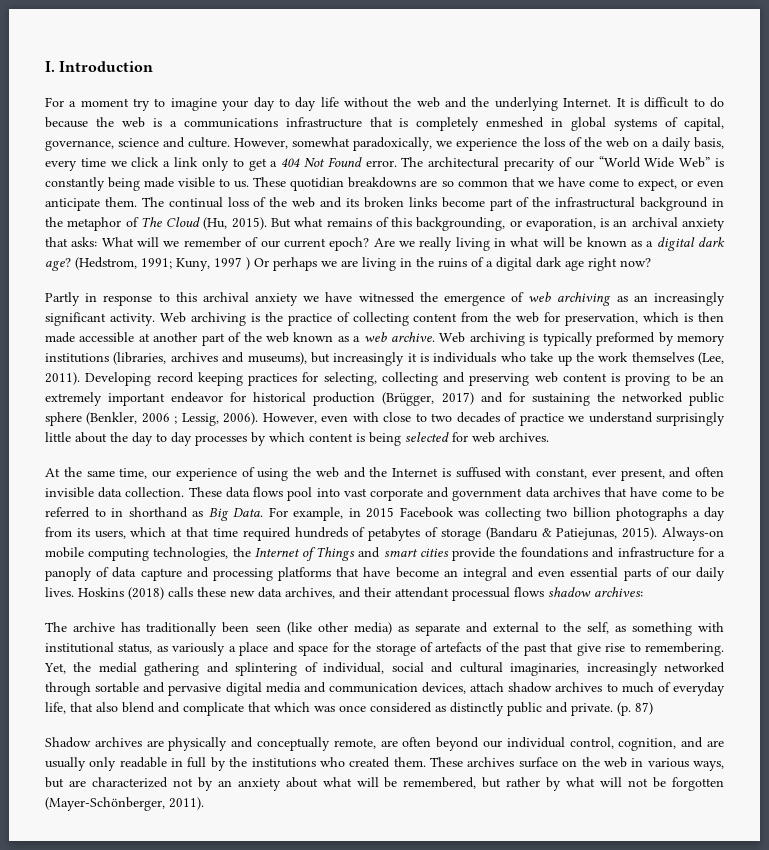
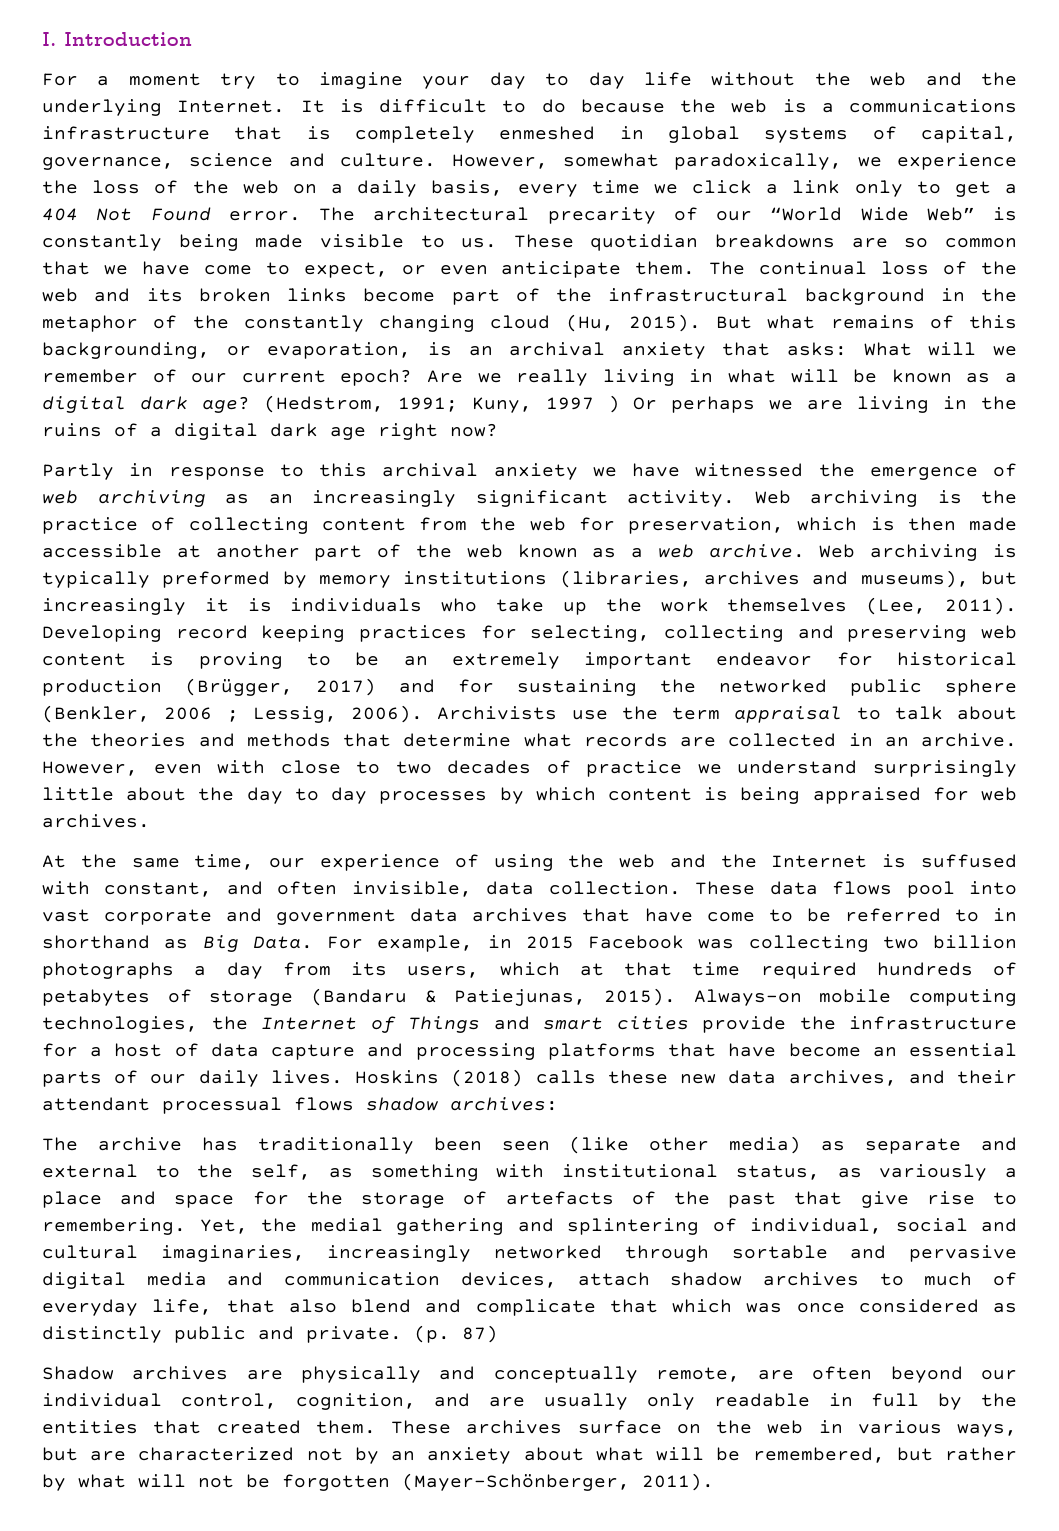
[140,217,201,227] The Cloud -> [192,315,551,332] the constantly changing cloud
(259, 418) none -> [437,706,1017,723] [42,733,1017,747] Archivists use the term appraisal to talk about the theories and methods that determine what records are collected in an archive.
[405,432,449,442] selected -> [812,787,921,804] appraised
[591,468,665,481] ever present, -> (213, 889) none
[45,487,94,498] invisible -> [351,881,472,897] invisible,
[521,547,615,558] foundations and -> (836, 1023) none
[45,567,92,581] panoply -> [114,1043,163,1057] host
[462,567,566,581] integral and even -> (897, 1052) none
[251,757,345,768] institutions who -> [42,1420,202,1434] entities that

